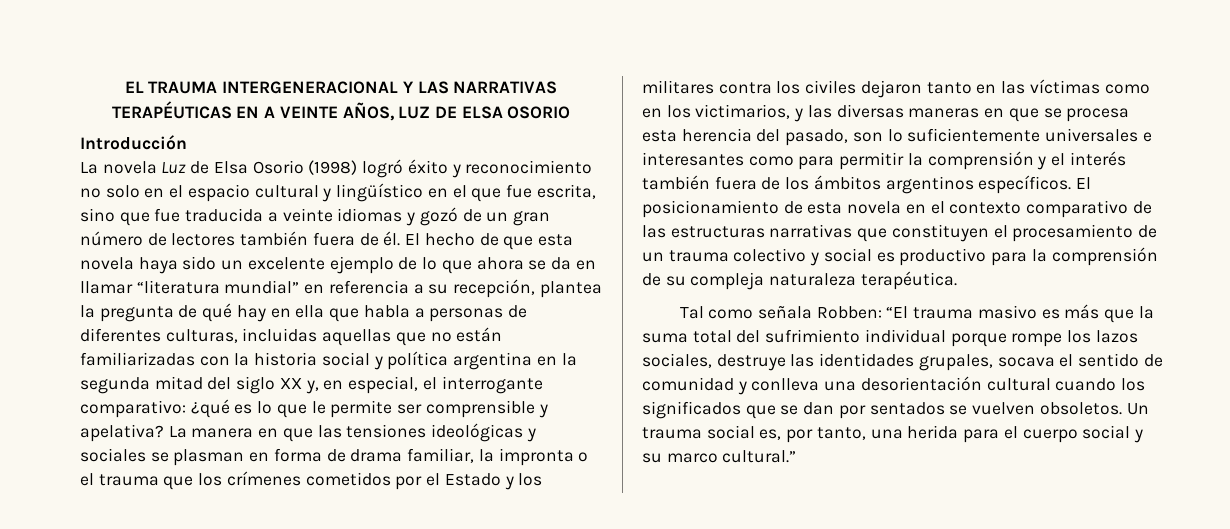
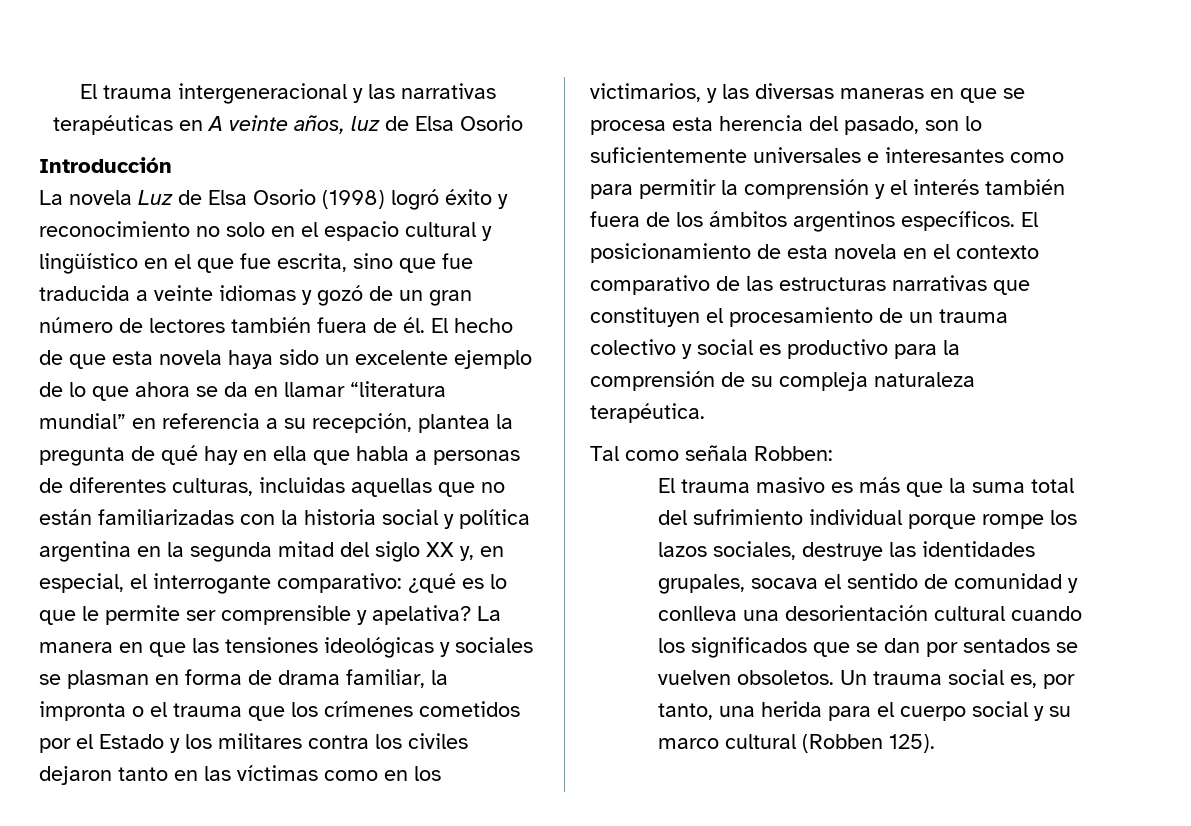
[124,81,558,94] [111,101,571,121] EL TRAUMA INTERGENERACIONAL Y LAS NARRATIVAS TERAPÉUTICAS EN A VEINTE AÑOS, LUZ DE ELSA OSORIO -> [80,83,496,104] [53,115,523,135] El trauma intergeneracional y las narrativas terapéuticas en A veinte años, luz de Elsa Osorio
[886,306,909,318] “El -> [657,478,675,493] // El
[722,450,797,463] cultural.” -> [724,734,935,753] cultural (Robben 125).

